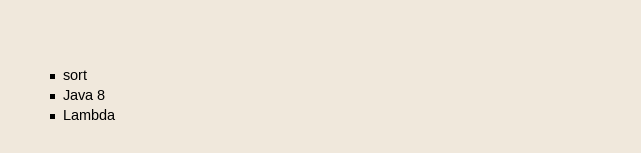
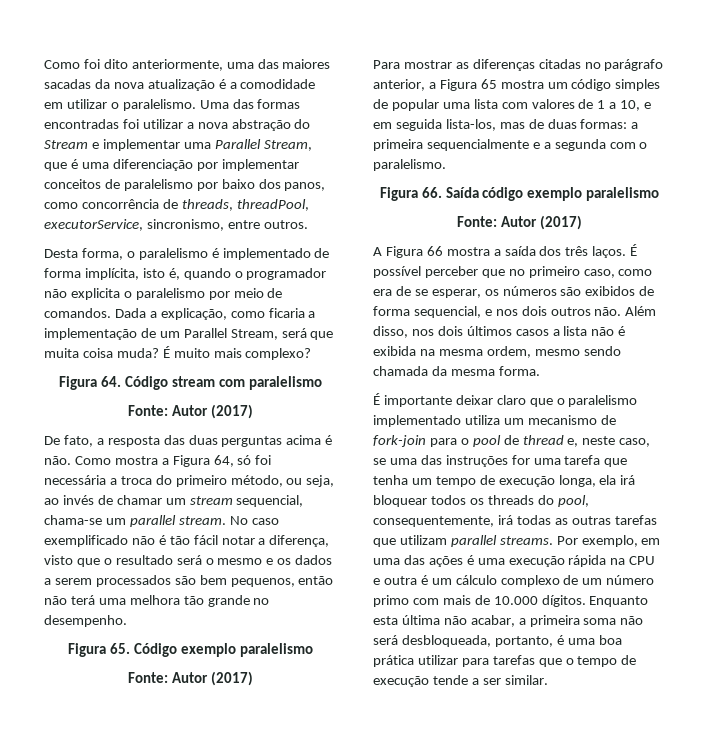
[63,70,88,80] [63,90,106,100] [63,109,117,120] sort // Java 8 // Lambda -> [44,59,331,71] [44,79,316,91] [44,99,301,111] [44,119,311,131] [44,139,312,151] [44,159,299,171] [44,179,326,191] [44,199,309,211] [44,219,308,231] [44,248,330,260] [44,268,327,280] [44,288,283,300] [44,308,316,320] [44,328,334,340] [44,346,312,360] [59,376,322,390] [128,404,253,419] [44,435,333,447] [44,455,272,467] [44,475,335,487] [44,495,304,507] [44,515,279,527] [44,535,330,547] [44,555,333,567] [44,575,334,587] [44,595,270,607] [44,615,127,627] [68,643,313,657] [128,671,253,686] [373,59,664,71] [373,79,661,91] [373,99,652,111] [373,119,639,131] [373,139,648,151] [373,159,446,171] [379,187,660,201] [457,215,582,230] [373,244,638,258] [373,266,653,278] [373,286,655,298] [373,306,657,318] [373,326,626,338] [373,346,621,358] [373,366,540,376] [373,393,638,407] [373,415,616,427] [373,435,651,447] [373,455,628,467] [373,475,636,487] [373,495,589,507] [373,515,657,527] [373,535,661,547] [373,555,656,567] [373,575,655,587] [373,595,649,607] [373,615,644,627] [373,635,622,647] [373,655,637,667] [373,675,548,687] Como foi dito anteriormente, uma das maiores sacadas da nova atualização é a comodidade em utilizar o paralelismo. Uma das formas encontradas foi utilizar a nova abstração do Stream e implementar uma Parallel Stream, que é uma diferenciação por implementar conceitos de paralelismo por baixo dos panos, como concorrência de threads, threadPool, executorService, sincronismo, entre outros. // Desta forma, o paralelismo é implementado de forma implícita, isto é, quando o programador não explicita o paralelismo por meio de comandos. Dada a explicação, como ficaria a implementação de um Parallel Stream, será que muita coisa muda? É muito mais complexo? // Figura 64. Código stream com paralelismo // Fonte: Autor (2017) // De fato, a resposta das duas perguntas acima é não. Como mostra a Figura 64, só foi necessária a troca do primeiro método, ou seja, ao invés de chamar um stream sequencial, chama-se um parallel stream. No caso exemplificado não é tão fácil notar a diferença, visto que o resultado será o mesmo e os dados a serem processados são bem pequenos, então não terá uma melhora tão grande no desempenho. // Figura 65. Código exemplo paralelismo // Fonte: Autor (2017) // Para mostrar as diferenças citadas no parágrafo anterior, a Figura 65 mostra um código simples de popular uma lista com valores de 1 a 10, e em seguida lista-los, mas de duas formas: a primeira sequencialmente e a segunda com o paralelismo. // Figura 66. Saída código exemplo paralelismo // Fonte: Autor (2017) // A Figura 66 mostra a saída dos três laços. É possível perceber que no primeiro caso, como era de se esperar, os números são exibidos de forma sequencial, e nos dois outros não. Além disso, nos dois últimos casos a lista não é exibida na mesma ordem, mesmo sendo chamada da mesma forma. // É importante deixar claro que o paralelismo implementado utiliza um mecanismo de fork-join para o pool de thread e, neste caso, se uma das instruções for uma tarefa que tenha um tempo de execução longa, ela irá bloquear todos os threads do pool, consequentemente, irá todas as outras tarefas que utilizam parallel streams. Por exemplo, em uma das ações é uma execução rápida na CPU e outra é um cálculo complexo de um número primo com mais de 10.000 dígitos. Enquanto esta última não acabar, a primeira soma não será desbloqueada, portanto, é uma boa prática utilizar para tarefas que o tempo de execução tende a ser similar.

